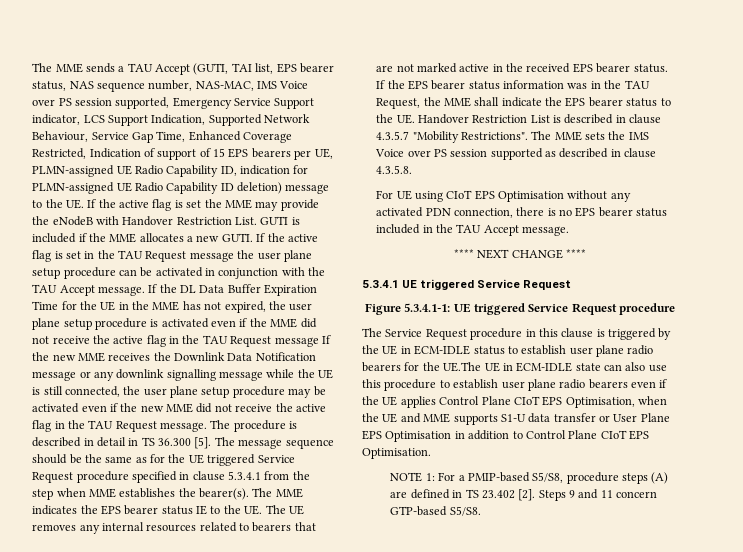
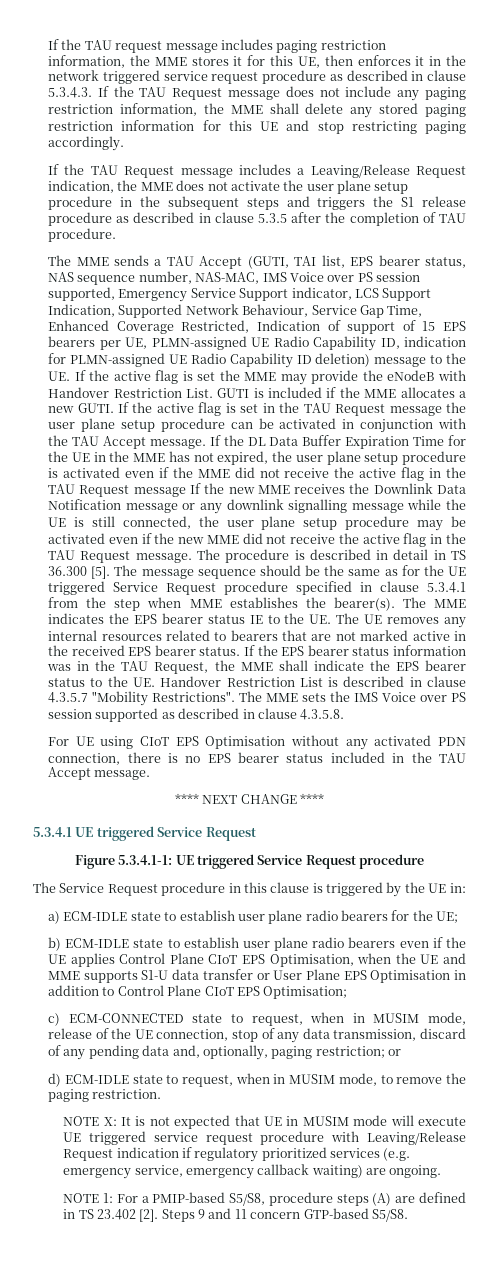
(32, 67) none -> [48,39,386,53] [48,55,467,68] [48,70,466,84] [48,86,466,101] [48,103,466,118] [48,120,466,134] [48,136,125,151] [48,164,466,178] [48,180,409,194] [48,196,467,210] [48,212,467,226] [48,228,117,242] If the TAU request message includes paging restriction information, the MME stores it for this UE, then enforces it in the network triggered service request procedure as described in clause 5.3.4.3. If the TAU Request message does not include any paging restriction information, the MME shall delete any stored paging restriction information for this UE and stop restricting paging accordingly. // If the TAU Request message includes a Leaving/Release Request indication, the MME does not activate the user plane setup procedure in the subsequent steps and triggers the S1 release procedure as described in clause 5.3.5 after the completion of TAU procedure. //
[400,345,505,355] in ECM-IDLE status -> [449,883,466,893] [48,911,161,924] in: // a) ECM-IDLE state
[443,362,667,372] [362,379,437,391] UE.The UE in ECM-IDLE state can also use this procedure -> [436,911,459,923] [48,937,164,951] UE; // b) ECM-IDLE state
[362,448,431,459] Optimisation. -> [263,986,348,999] [48,1012,466,1026] [48,1028,466,1043] [48,1045,402,1060] [48,1073,467,1087] [48,1089,162,1102] [63,1115,466,1129] [63,1131,466,1145] [63,1147,411,1162] [63,1164,442,1179] Optimisation; // c) ECM-CONNECTED state to request, when in MUSIM mode, release of the UE connection, stop of any data transmission, discard of any pending data and, optionally, paging restriction; or // d) ECM-IDLE state to request, when in MUSIM mode, to remove the paging restriction. // NOTE X: It is not expected that UE in MUSIM mode will execute UE triggered service request procedure with Leaving/Release Request indication if regulatory prioritized services (e.g. emergency service, emergency callback waiting) are ongoing.

